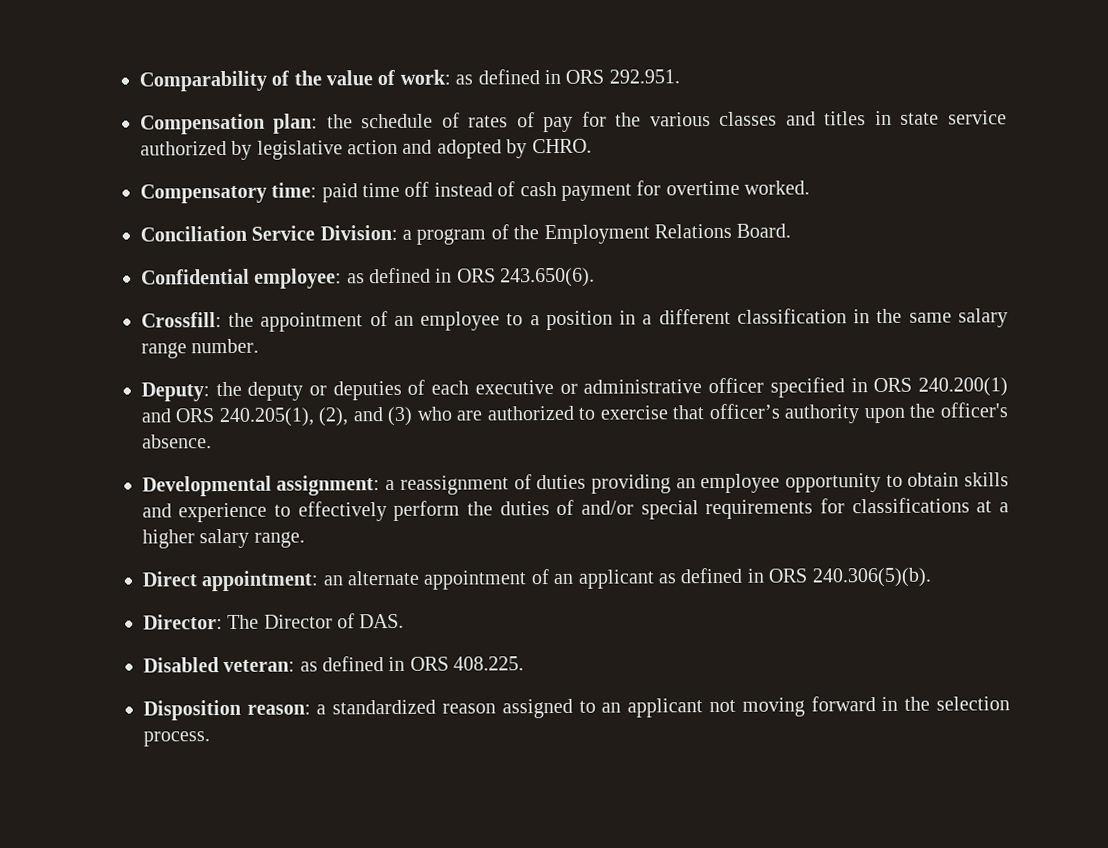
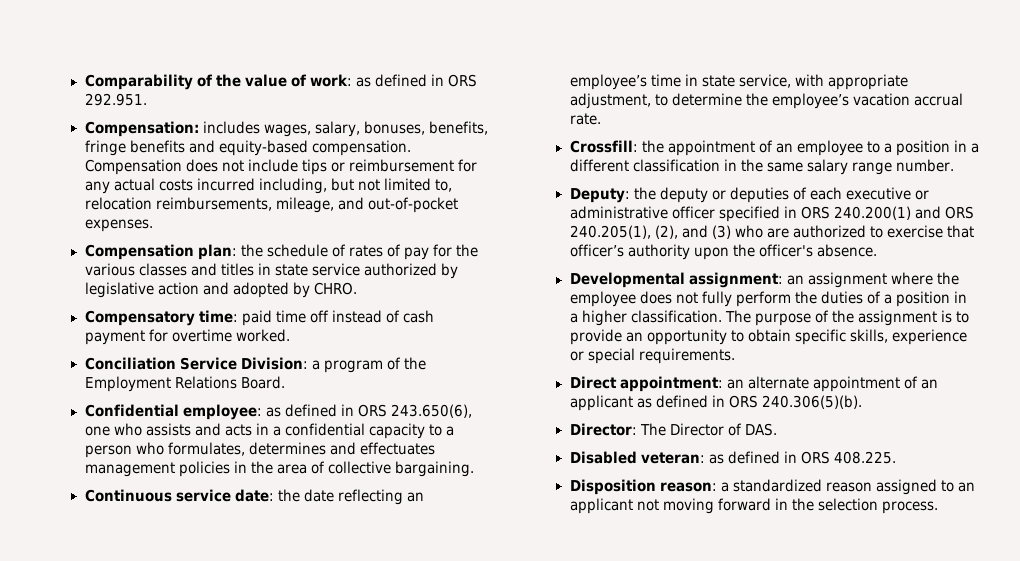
(680, 76) none -> [84,121,488,137] [84,140,411,156] [84,159,477,175] [84,178,452,194] [84,197,458,213] [84,219,153,232] // Compensation: includes wages, salary, bonuses, benefits, fringe benefits and equity-based compensation. Compensation does not include tips or reimbursement for any actual costs incurred including, but not limited to, relocation reimbursements, mileage, and out-of-pocket expenses.
[500,267,596,288] 243.650(6). -> [390,404,472,418] [84,423,454,439] [84,442,435,458] [84,461,474,477] [84,489,424,505] [569,74,908,90] [569,93,963,109] [569,113,601,125] 243.650(6), one who assists and acts in a confidential capacity to a person who formulates, determines and effectuates management policies in the area of collective bargaining. // Continuous service date: the date reflecting an employee’s time in state service, with appropriate adjustment, to determine the employee’s vacation accrual rate.
[385,472,1010,495] [141,497,1010,523] [141,528,305,549] a reassignment of duties providing an employee opportunity to obtain skills and experience to effectively perform the duties of and/or special requirements for classifications at a higher salary range. -> [786,272,959,288] [569,291,967,307] [569,310,969,326] [569,329,967,345] [569,348,735,364] an assignment where the employee does not fully perform the duties of a position in a higher classification. The purpose of the assignment is to provide an opportunity to obtain specific skills, experience or special requirements.

